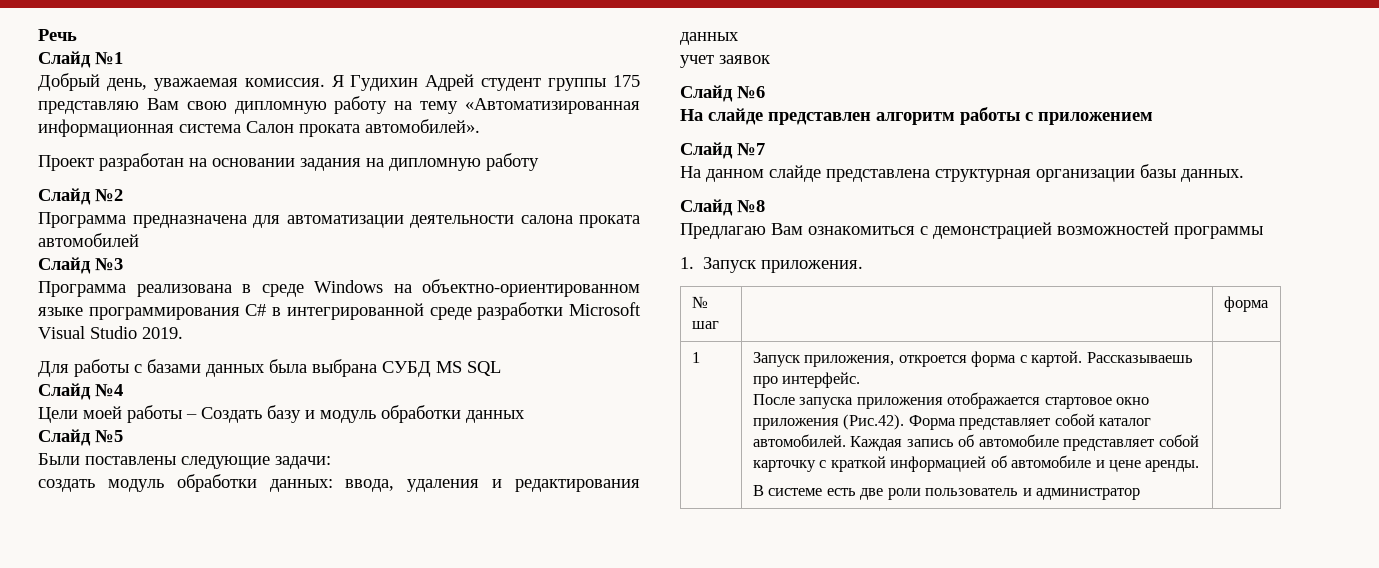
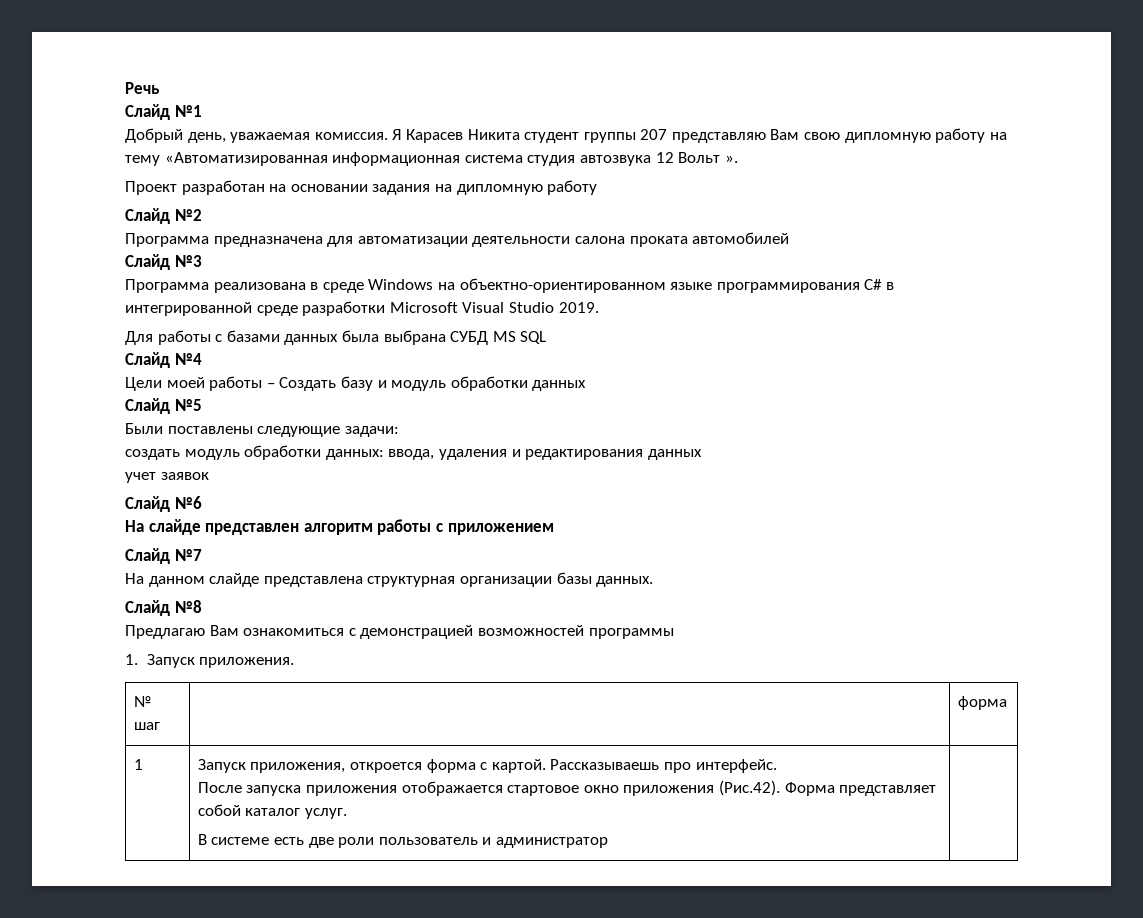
[350,74,475,91] Гудихин Адрей -> [405,129,520,143] Карасев Никита
[613,75,641,87] 175 -> [640,129,668,140] 207
[246,119,480,137] Салон проката автомобилей». -> [527,152,738,166] студия автозвука 12 Вольт ».
[752,434,1199,451] [752,455,1200,472] автомобилей. Каждая запись об автомобиле представляет собой карточку с краткой информацией об автомобиле и цене аренды. -> [304,808,347,819] услуг.

